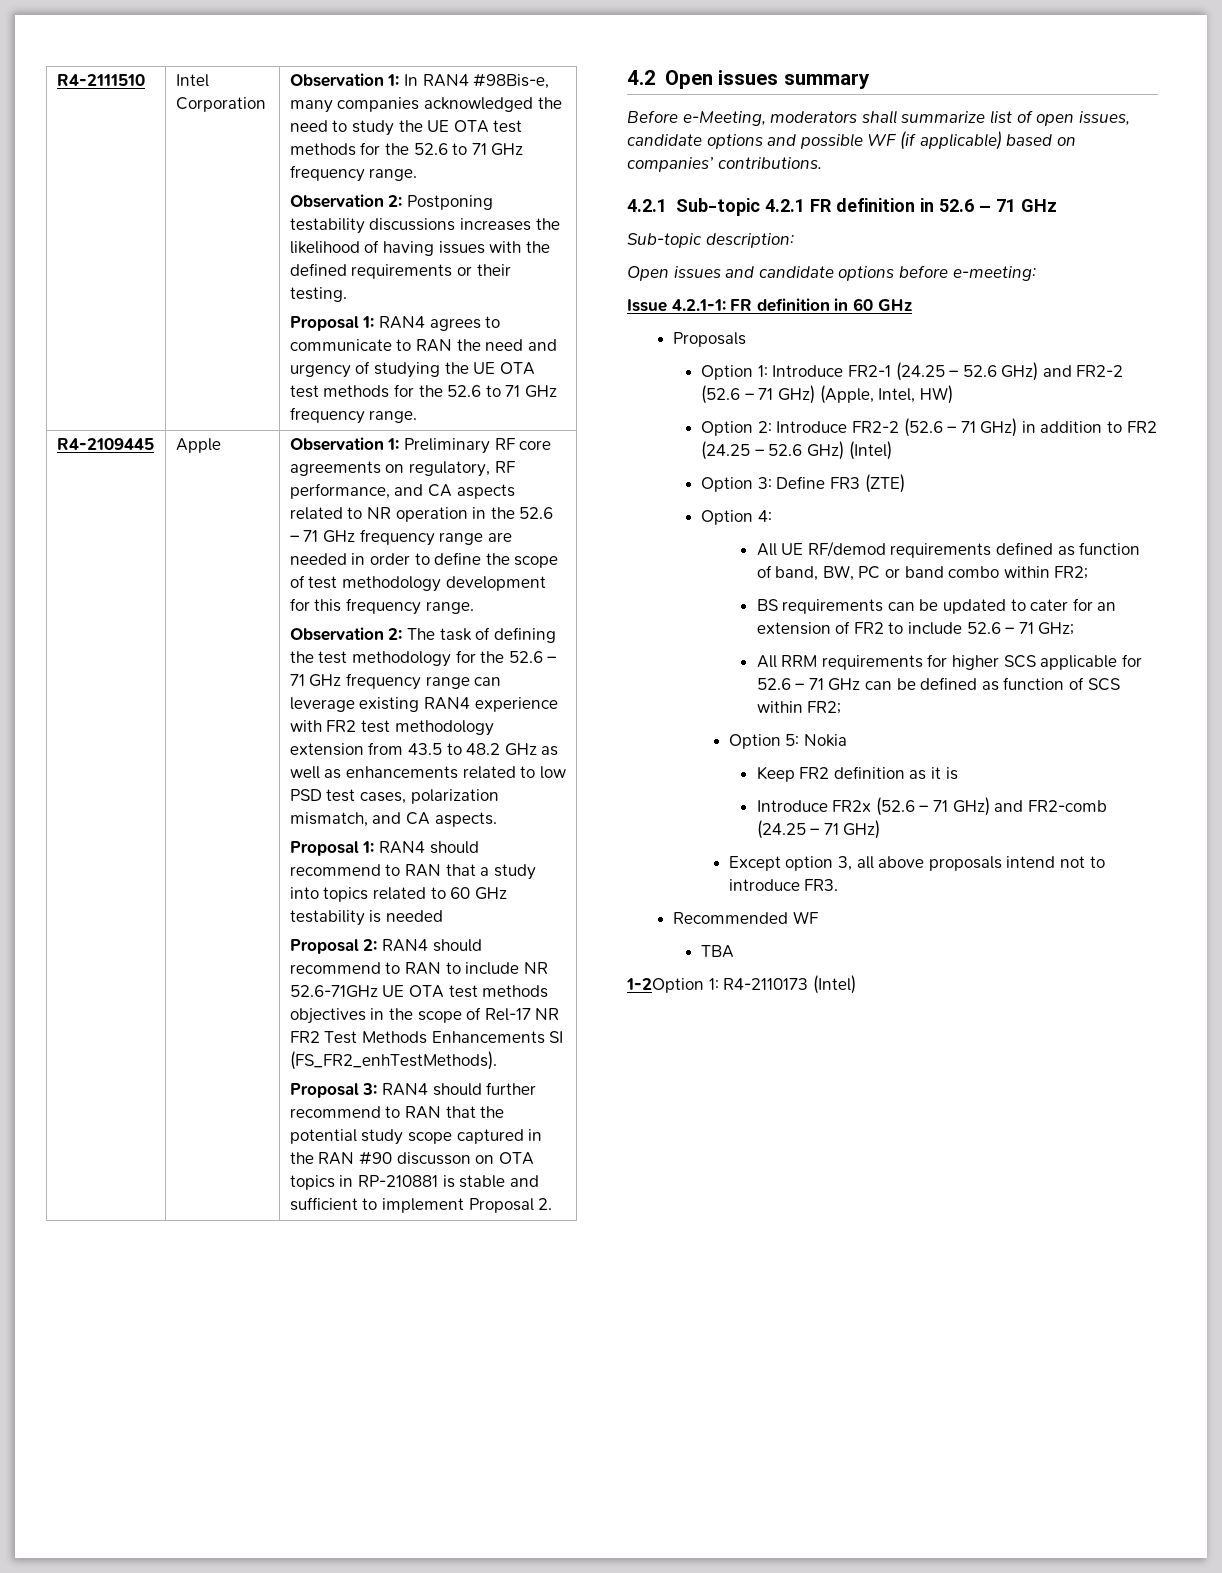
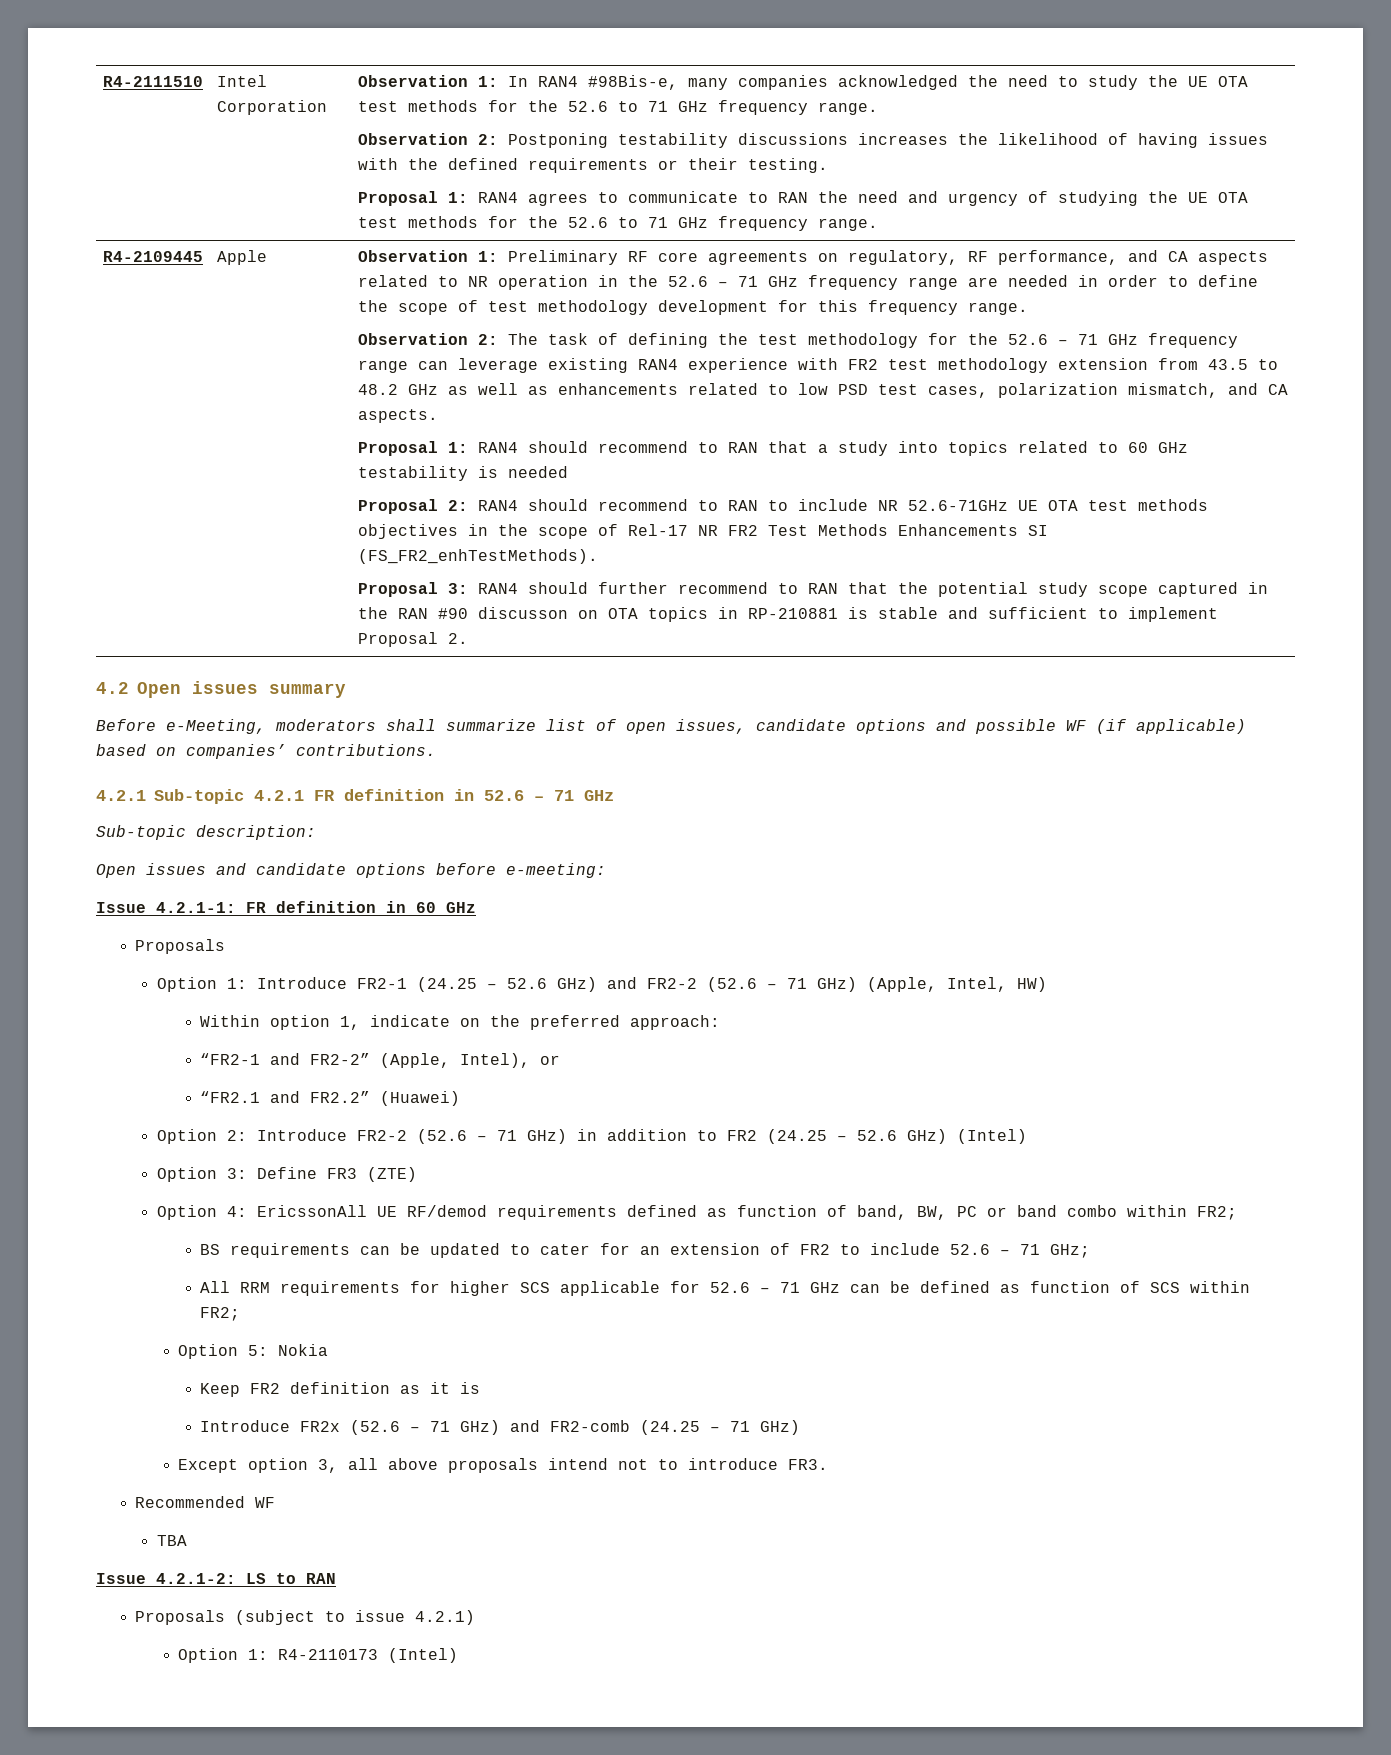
(953, 394) none -> [199,1015,720,1030] [199,1053,560,1068] [199,1091,460,1106] // Within option 1, indicate on the preferred approach: // “FR2-1 and FR2-2” (Apple, Intel), or // “FR2.1 and FR2.2” (Huawei)
[756,543,777,556] // All -> [256,1205,367,1217] EricssonAll
[626,978,704,993] 1-2Option -> [96,1573,336,1584] [135,1610,476,1625] [178,1648,239,1663] Issue 4.2.1-2: LS to RAN // Proposals (subject to issue 4.2.1) // Option

